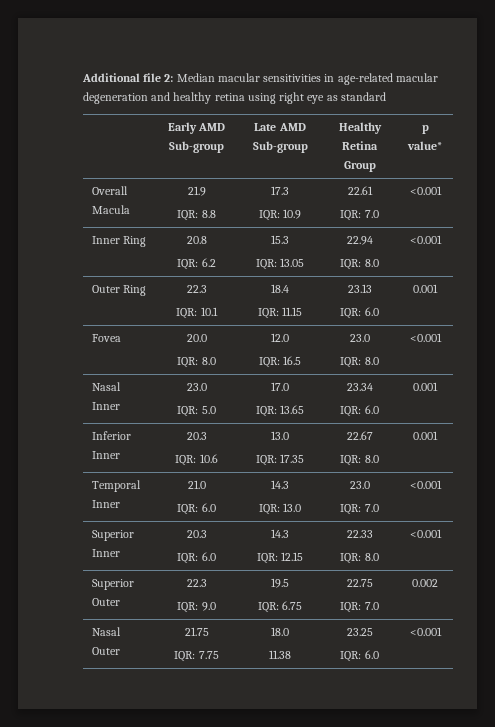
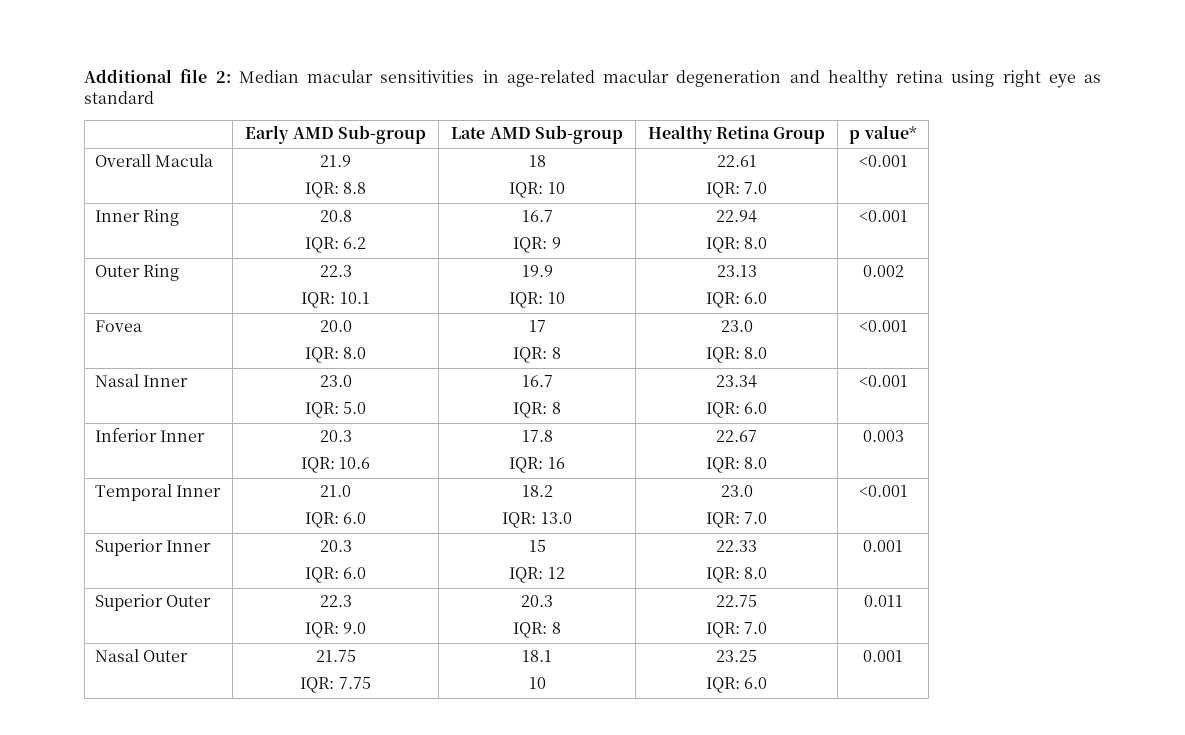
[271,186,289,195] [258,209,302,221] 17.3 // IQR: 10.9 -> [528,155,546,167] [509,182,565,198] 18 // IQR: 10
[271,235,289,244] [255,258,305,270] 15.3 // IQR: 13.05 -> [521,210,553,222] [513,237,561,253] 16.7 // IQR: 9
[271,284,289,293] [257,307,303,319] 18.4 // IQR: 11.15 -> [521,265,553,277] [509,292,565,308] 19.9 // IQR: 10
[413,284,438,293] 0.001 -> [862,265,904,277] 0.002
[271,333,289,342] [258,356,302,368] 12.0 // IQR: 16.5 -> [528,320,546,332] [513,347,561,363] 17 // IQR: 8
[271,382,289,391] [255,405,305,417] 17.0 // IQR: 13.65 -> [521,375,553,387] [513,402,561,418] 16.7 // IQR: 8
[413,382,438,391] 0.001 -> [858,375,908,387] <0.001
[271,431,289,440] [255,454,305,466] 13.0 // IQR: 17.35 -> [521,430,553,442] [509,457,565,473] 17.8 // IQR: 16
[413,431,438,440] 0.001 -> [862,430,904,442] 0.003
[271,480,289,489] 14.3 -> [521,485,553,497] 18.2
[271,529,289,538] [256,552,304,564] 14.3 // IQR: 12.15 -> [528,540,546,552] [509,567,565,583] 15 // IQR: 12
[409,529,442,538] <0.001 -> [863,540,903,552] 0.001
[271,578,289,588] [257,601,303,613] 19.5 // IQR: 6.75 -> [521,595,553,607] [513,622,561,638] 20.3 // IQR: 8
[412,579,438,587] 0.002 -> [863,595,903,607] 0.011
[271,627,289,636] [269,650,291,659] 18.0 // 11.38 -> [522,650,552,662] [528,677,546,689] 18.1 // 10
[409,627,442,636] <0.001 -> [863,650,903,662] 0.001

